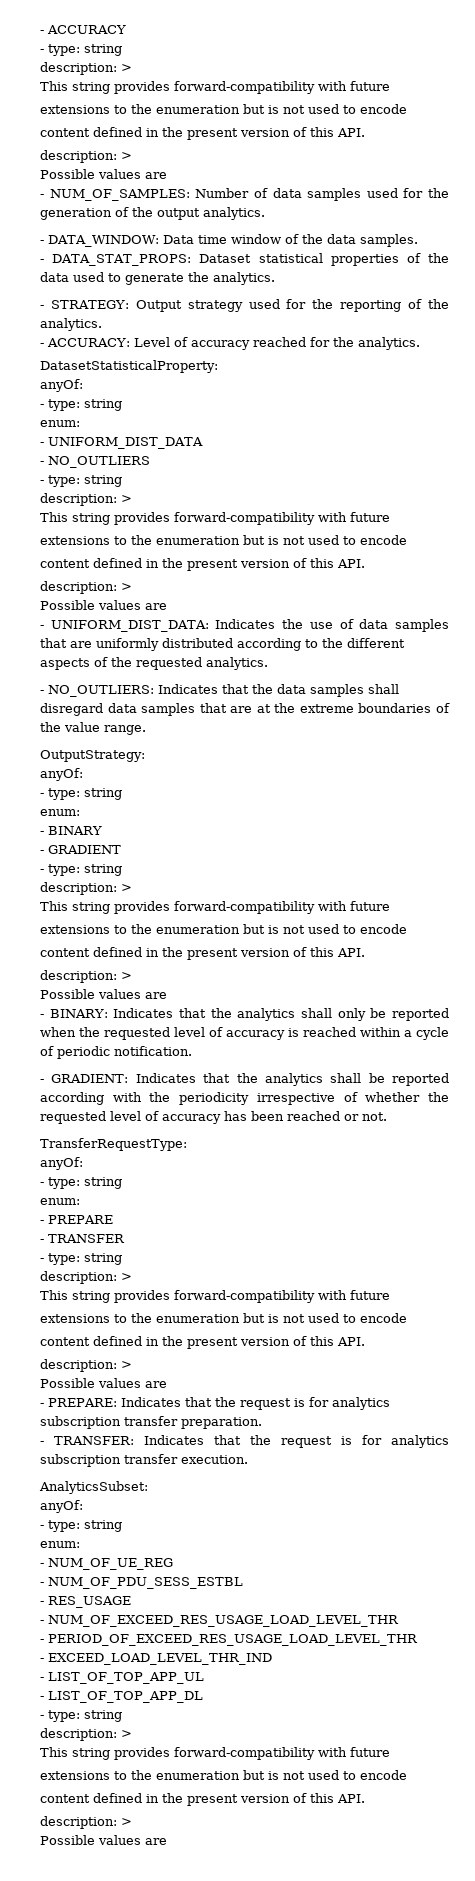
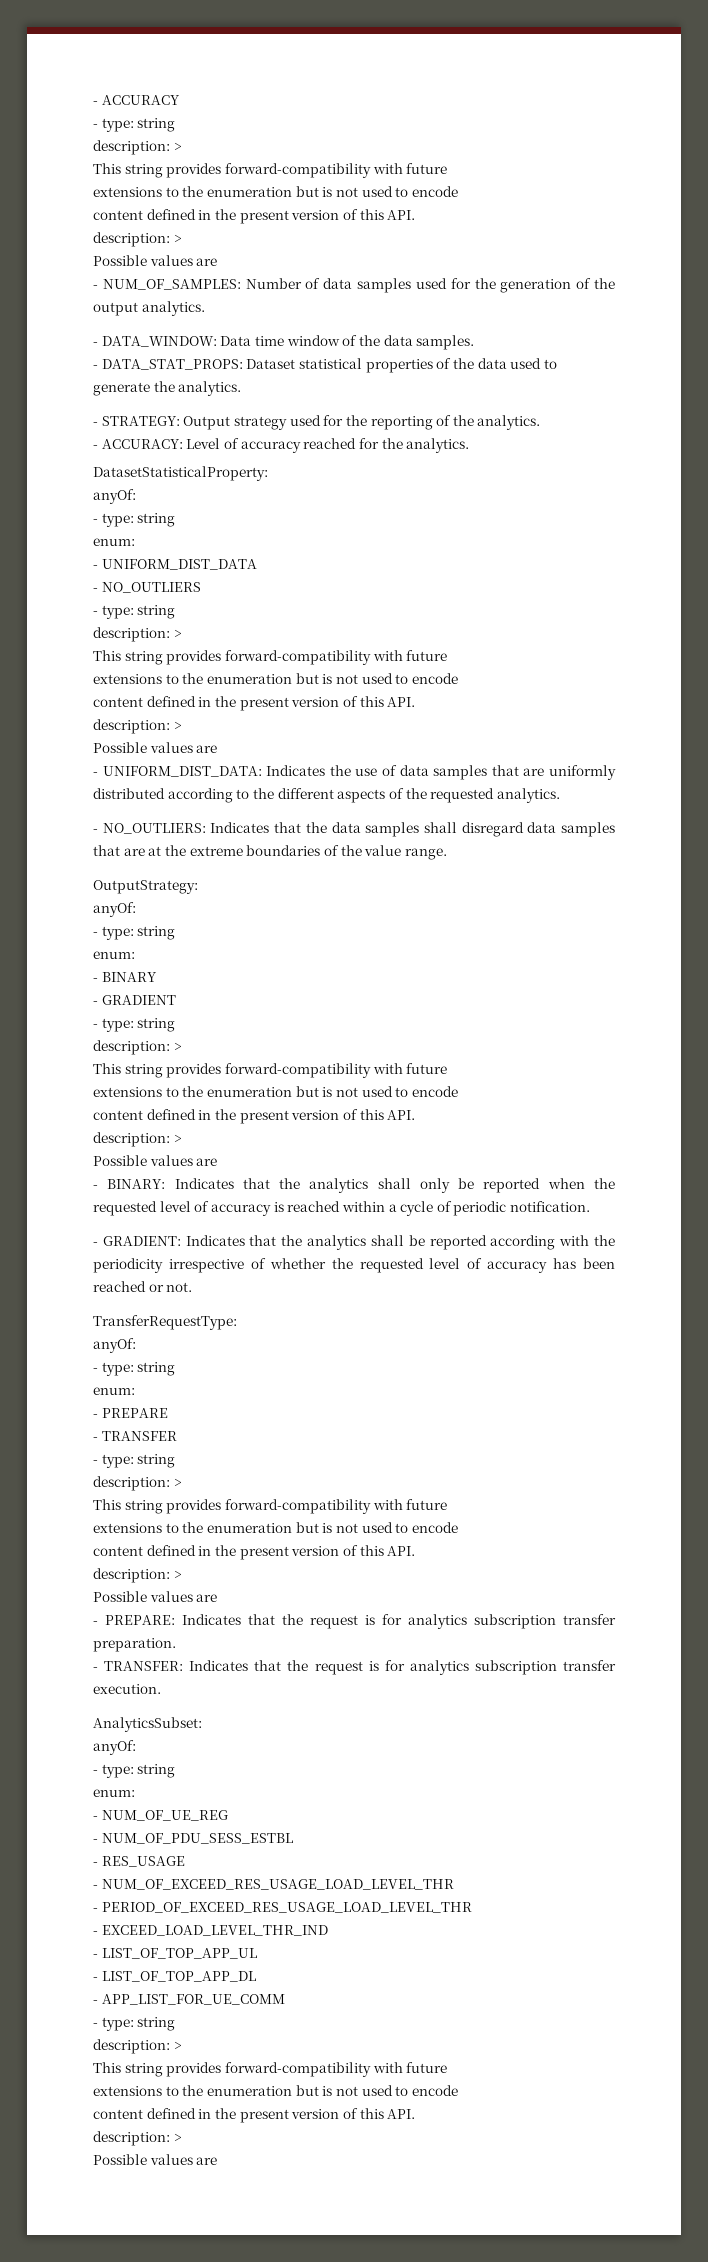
(203, 1697) none -> [93,1994,285,2005] // - APP_LIST_FOR_UE_COMM

